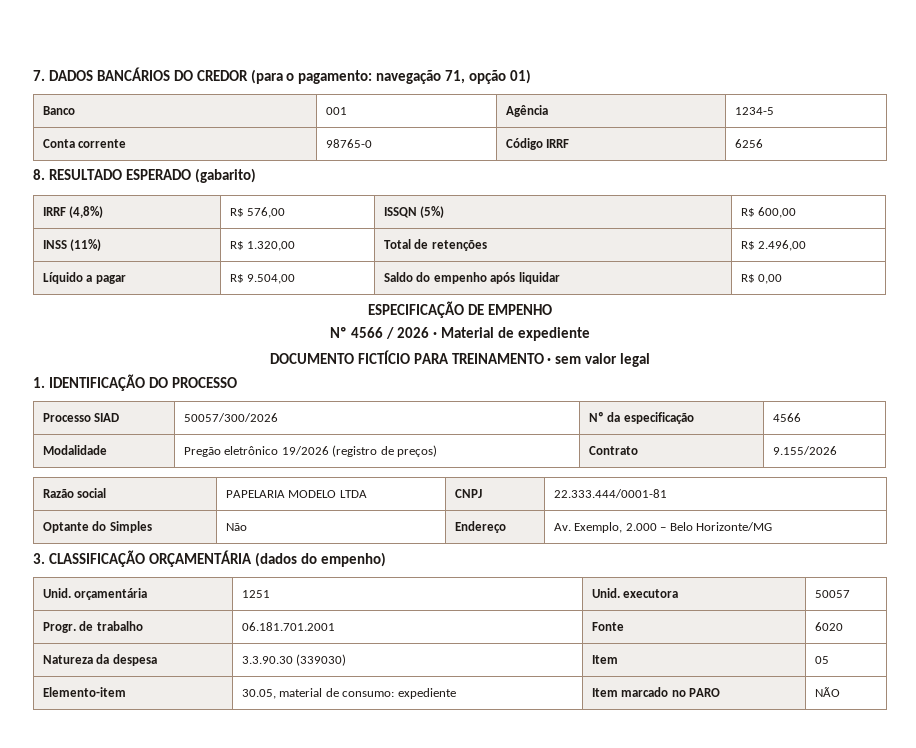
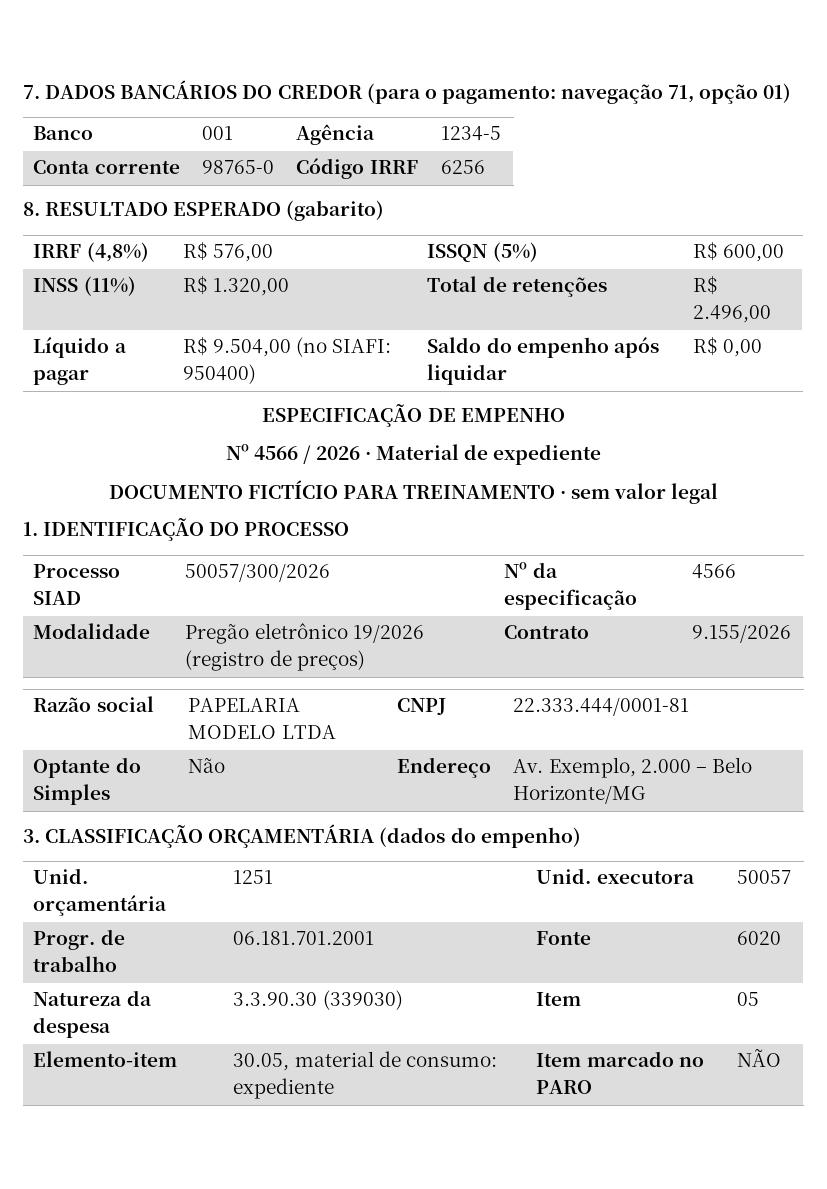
(296, 279) none -> [295,337,391,357] [183,364,257,384] (no SIAFI: 950400)

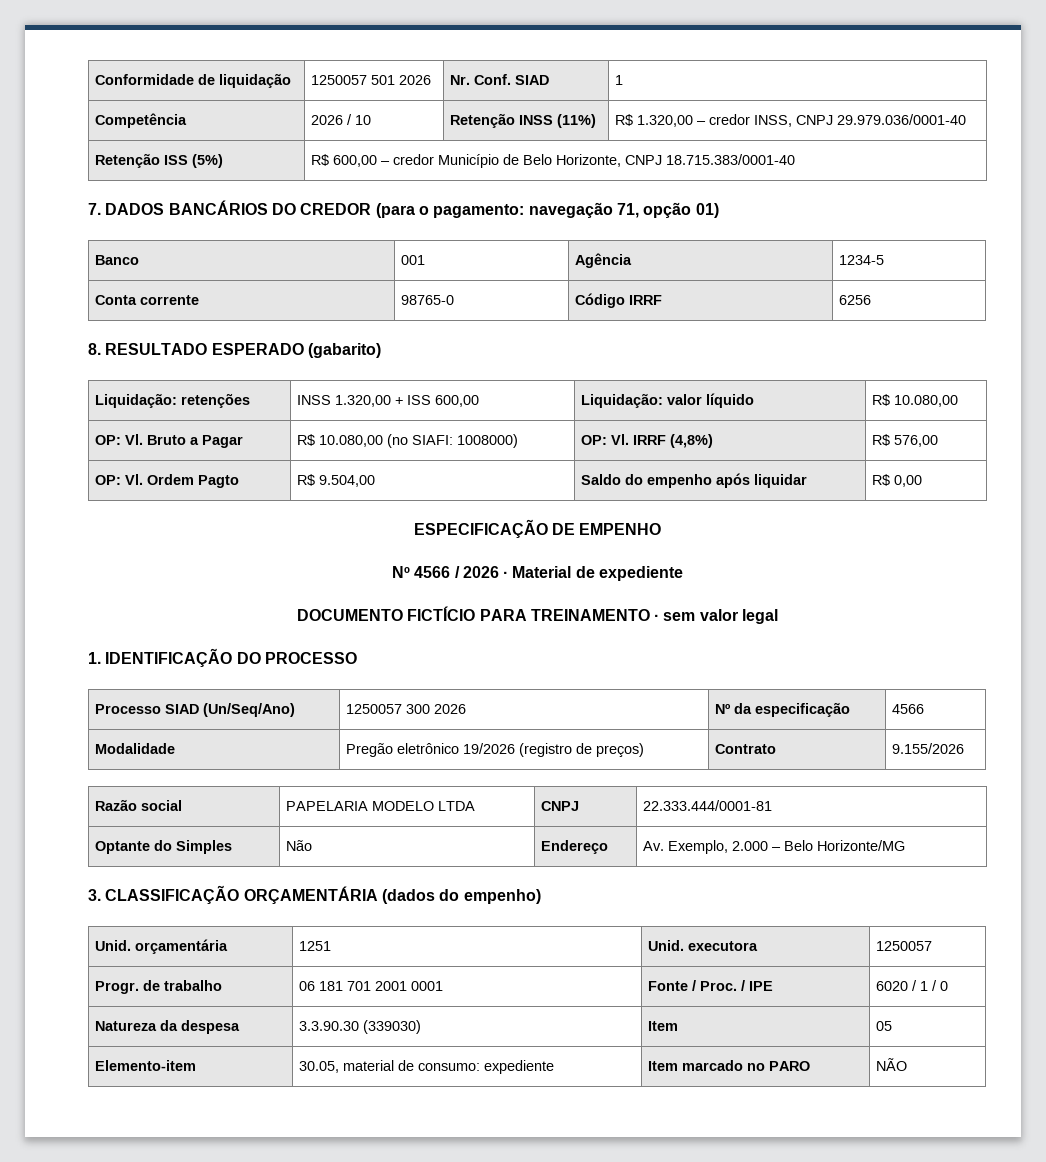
(23, 92) none -> [95,73,292,88] [311,75,432,85] [450,74,550,85] [615,75,624,85] [95,113,188,128] [311,114,372,125] [450,113,597,128] [615,114,967,127] [95,153,224,168] [311,154,796,168] Conformidade de liquidação | 1250057 501 2026 | Nr. Conf. SIAD | 1 // Competência | 2026 / 10 | Retenção INSS (11%) | R$ 1.320,00 – credor INSS, CNPJ 29.979.036/0001-40 // Retenção ISS (5%) | R$ 600,00 – credor Município de Belo Horizonte, CNPJ 18.715.383/0001-40 //
[33,242,149,262] [183,242,273,262] [427,242,538,262] [693,242,784,262] [33,276,136,296] [183,276,289,296] [427,276,607,297] [693,276,718,295] [693,305,772,323] [33,337,127,358] [33,370,90,385] IRRF (4,8%) | R$ 576,00 | ISSQN (5%) | R$ 600,00 // INSS (11%) | R$ 1.320,00 | Total de retenções | R$ 2.496,00 // Líquido a pagar -> [95,393,251,408] [297,395,480,407] [581,393,755,408] [872,394,959,407] [95,434,244,448] [297,434,519,448] [581,434,714,448] [872,434,939,447] [95,474,240,488] Liquidação: retenções | INSS 1.320,00 + ISS 600,00 | Liquidação: valor líquido | R$ 10.080,00 // OP: Vl. Bruto a Pagar | R$ 10.080,00 (no SIAFI: 1008000) | OP: Vl. IRRF (4,8%) | R$ 576,00 // OP: Vl. Ordem Pagto
[295,337,391,357] [183,364,257,384] (no SIAFI: 950400) -> (376, 481) none
[185,564,331,582] | 50057/300/2026 -> [203,703,296,717] [346,704,467,714] (Un/Seq/Ano) | 1250057 300 2026
[737,870,792,884] 50057 -> [876,941,933,951] 1250057
[233,931,375,945] [536,931,592,945] [737,931,782,945] 06.181.701.2001 | Fonte | 6020 -> [299,981,444,991] [648,980,774,991] [876,980,949,991] 06 181 701 2001 0001 | Fonte / Proc. / IPE | 6020 / 1 / 0

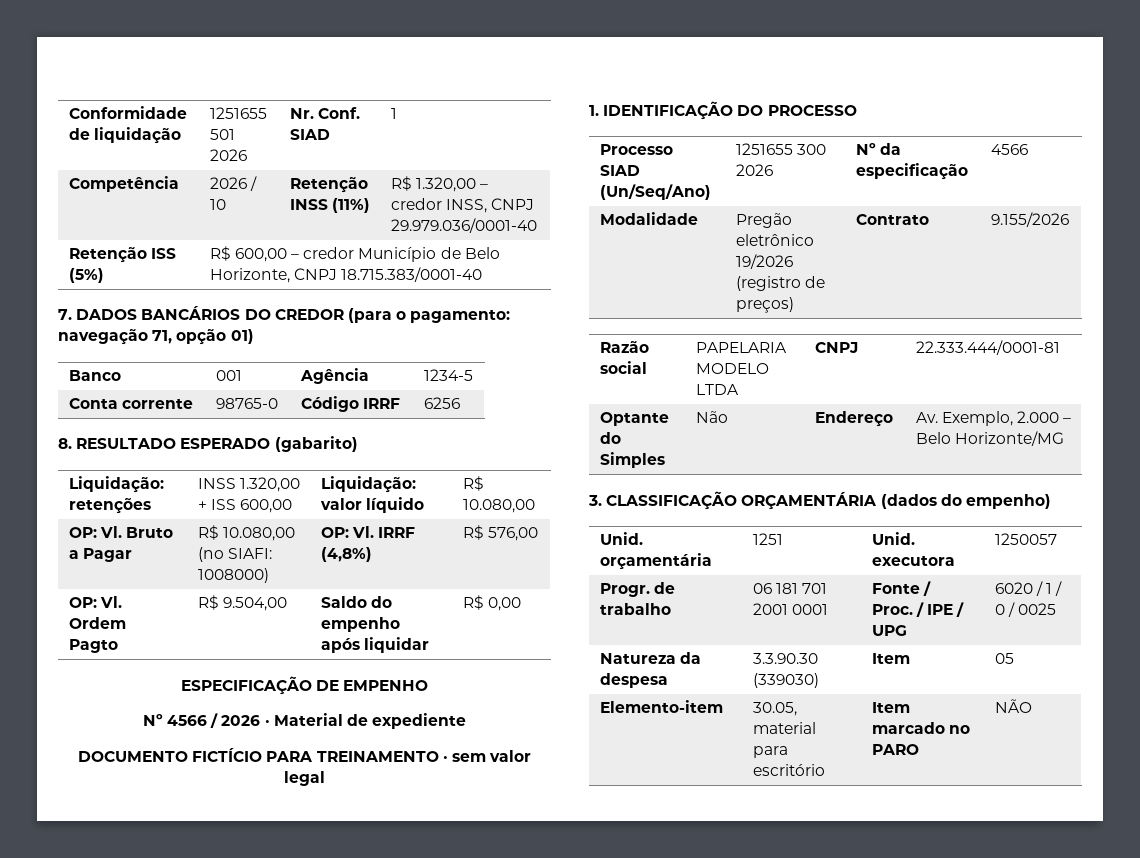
[311,75,368,85] 1250057 -> [209,107,267,119] 1251655
[346,704,403,714] 1250057 -> [735,143,793,155] 1251655
(774, 986) none -> [956,602,965,617] [871,625,907,636] / UPG
(949, 986) none -> [1007,602,1057,617] / 0025
[398,1060,555,1074] de consumo: expediente -> [752,746,788,758] [752,764,825,776] para escritório

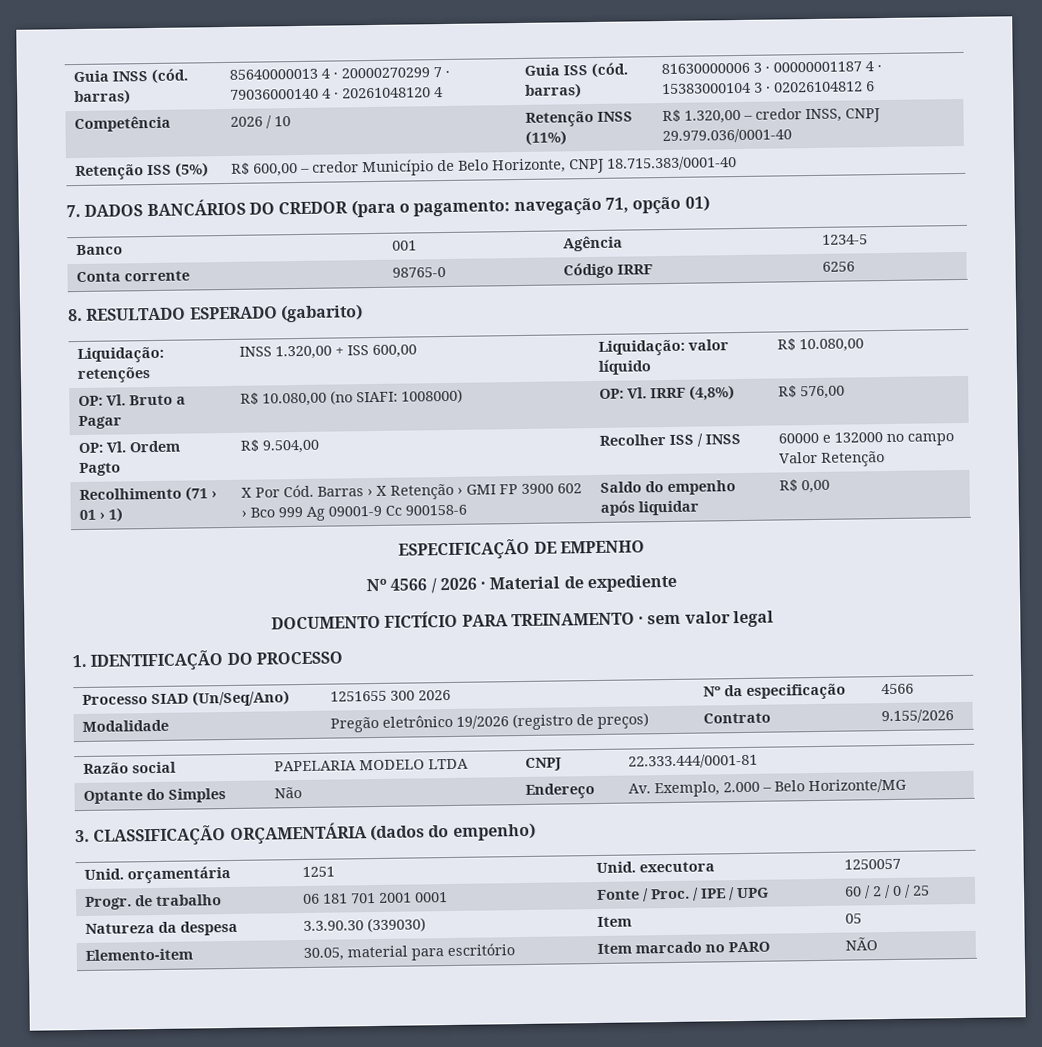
[68,106,187,119] [68,127,181,144] [209,107,267,119] [209,129,235,140] [209,149,247,161] [289,107,360,119] [289,129,330,140] [390,108,397,119] Conformidade de liquidação | 1251655 501 2026 | Nr. Conf. SIAD | 1 -> [73,68,189,84] [74,89,132,106] [229,67,451,80] [230,87,444,100] [524,62,629,78] [525,83,583,99] [661,61,883,75] [662,81,876,95] Guia INSS (cód. barras) | 85640000013 4 · 20000270299 7 · 79036000140 4 · 20261048120 4 | Guia ISS (cód. barras) | 81630000006 3 · 00000001187 4 · 15383000104 3 · 02026104812 6
(287, 604) none -> [599,433,742,447] [778,432,955,446] [779,451,886,467] [79,486,218,502] [79,507,124,523] [241,483,583,500] [241,504,468,521] | Recolher ISS / INSS | 60000 e 132000 no campo Valor Retenção // Recolhimento (71 › 01 › 1) | X Por Cód. Barras › X Retenção › GMI FP 3900 602 › Bco 999 Ag 09001-9 Cc 900158-6
[994,581,1053,596] 6020 / 1 -> [844,885,883,899] 60 / 2
[1018,603,1057,615] 0025 -> [912,885,931,896] 25

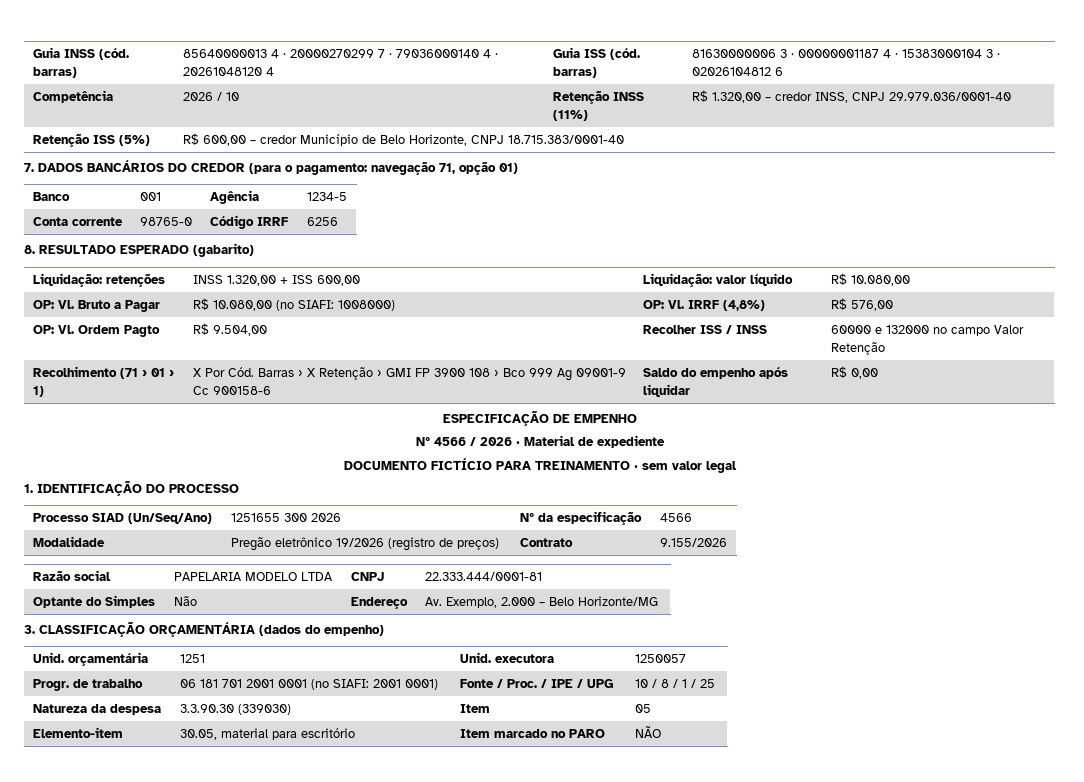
[557,483,583,494] 602 -> [468,368,490,377] 108
(449, 897) none -> [310,679,438,690] (no SIAFI: 2001 0001)
[844,884,903,899] 60 / 2 / 0 -> [634,679,687,688] 10 / 8 / 1

